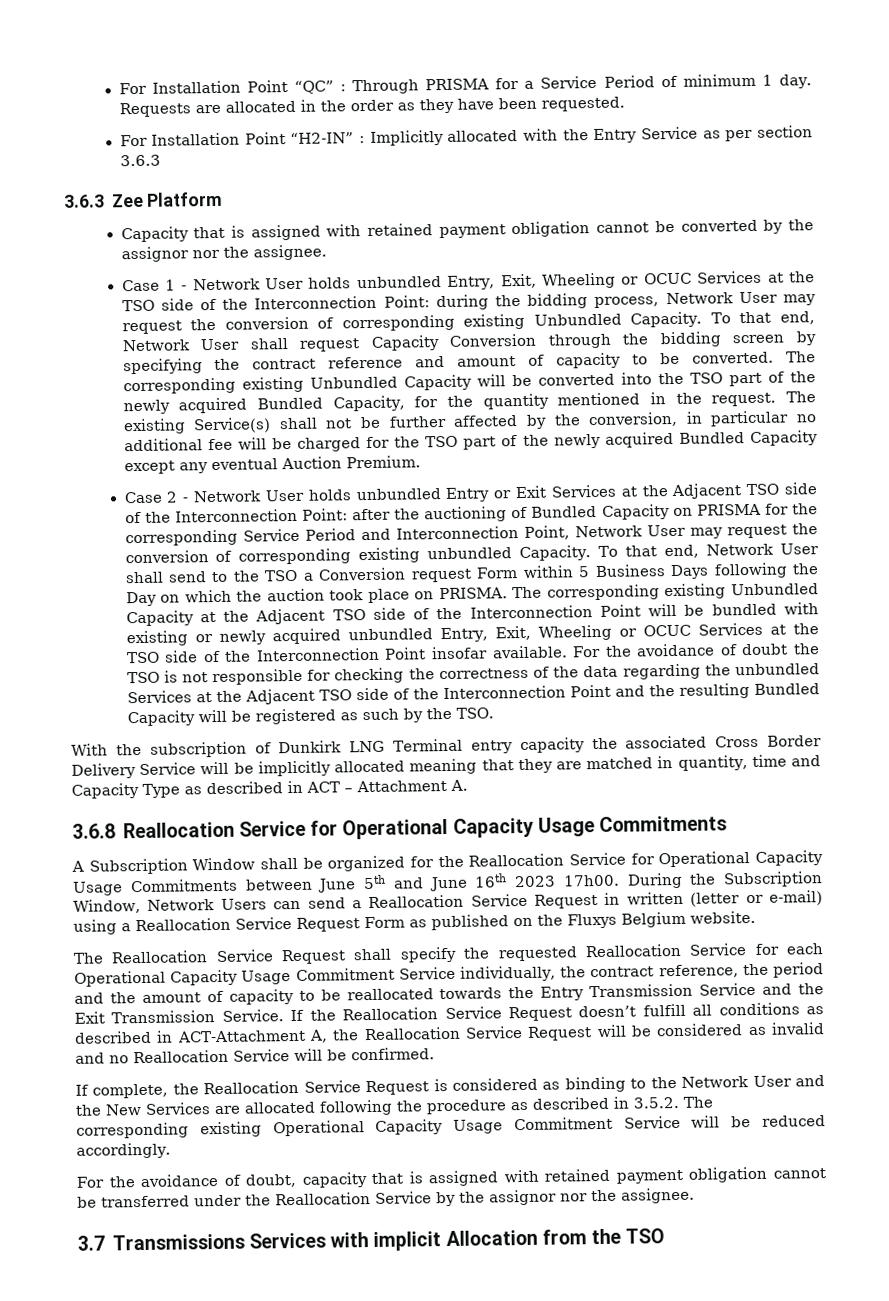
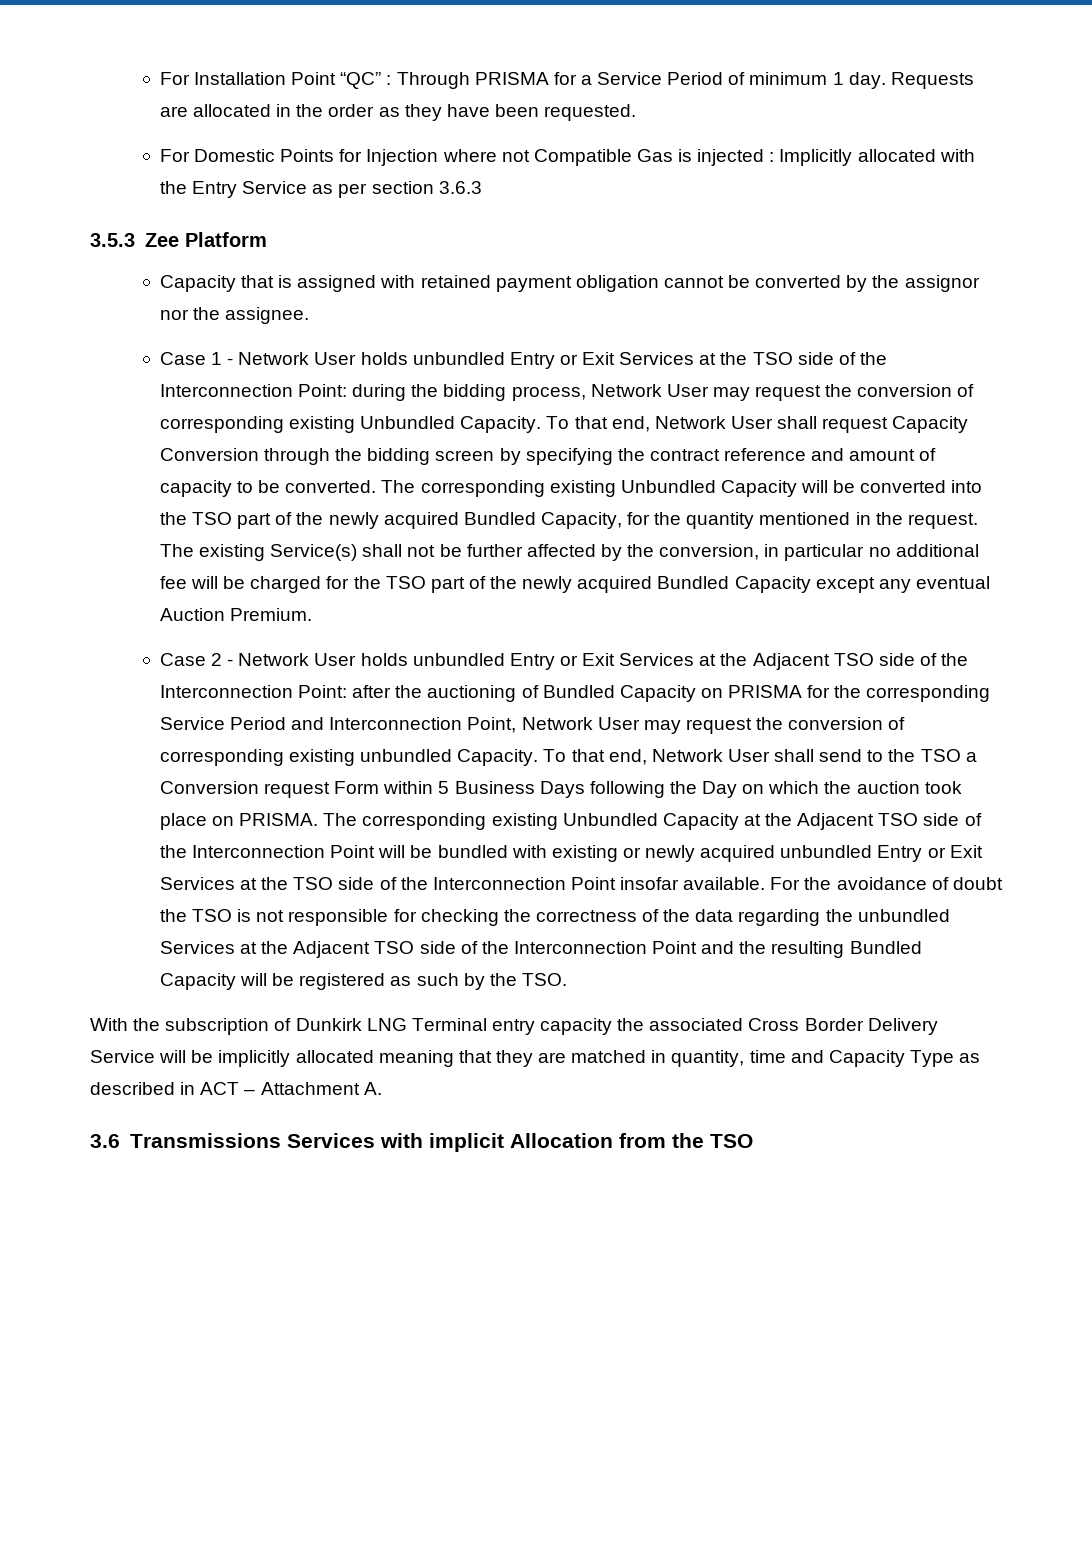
[151,132,355,146] Installation Point “H2-IN” -> [194,149,765,166] Domestic Points for Injection where not Compatible Gas is injected
[64,194,105,208] 3.6.3 -> [90,233,135,247] 3.5.3
[447,272,692,290] Entry, Exit, Wheeling or OCUC -> [509,352,616,369] Entry or Exit
[439,624,691,643] Entry, Exit, Wheeling or OCUC -> [877,845,983,862] Entry or Exit
[72,815,728,840] [71,850,823,875] [72,871,823,896] [73,890,823,914] [73,910,756,935] [73,943,825,965] [74,962,825,987] [74,982,825,1005] [74,1002,824,1024] [74,1022,825,1044] [75,1047,435,1064] [75,1075,826,1099] [75,1096,714,1116] [76,1115,827,1139] [76,1142,171,1159] [76,1166,827,1188] [77,1187,695,1208] [77,1235,105,1251] 3.6.8 Reallocation Service for Operational Capacity Usage Commitments // A Subscription Window shall be organized for the Reallocation Service for Operational Capacity Usage Commitments between June 5th and June 16th 2023 17h00. During the Subscription Window, Network Users can send a Reallocation Service Request in written (letter or e-mail) using a Reallocation Service Request Form as published on the Fluxys Belgium website. // The Reallocation Service Request shall specify the requested Reallocation Service for each Operational Capacity Usage Commitment Service individually, the contract reference, the period and the amount of capacity to be reallocated towards the Entry Transmission Service and the Exit Transmission Service. If the Reallocation Service Request doesn’t fulfill all conditions as described in ACT-Attachment A, the Reallocation Service Request will be considered as invalid and no Reallocation Service will be confirmed. // If complete, the Reallocation Service Request is considered as binding to the Network User and the New Services are allocated following the procedure as described in 3.5.2. The corresponding existing Operational Capacity Usage Commitment Service will be reduced accordingly. // For the avoidance of doubt, capacity that is assigned with retained payment obligation cannot be transferred under the Reallocation Service by the assignor nor the assignee. // 3.7 -> [90,1134,120,1148] 3.6

